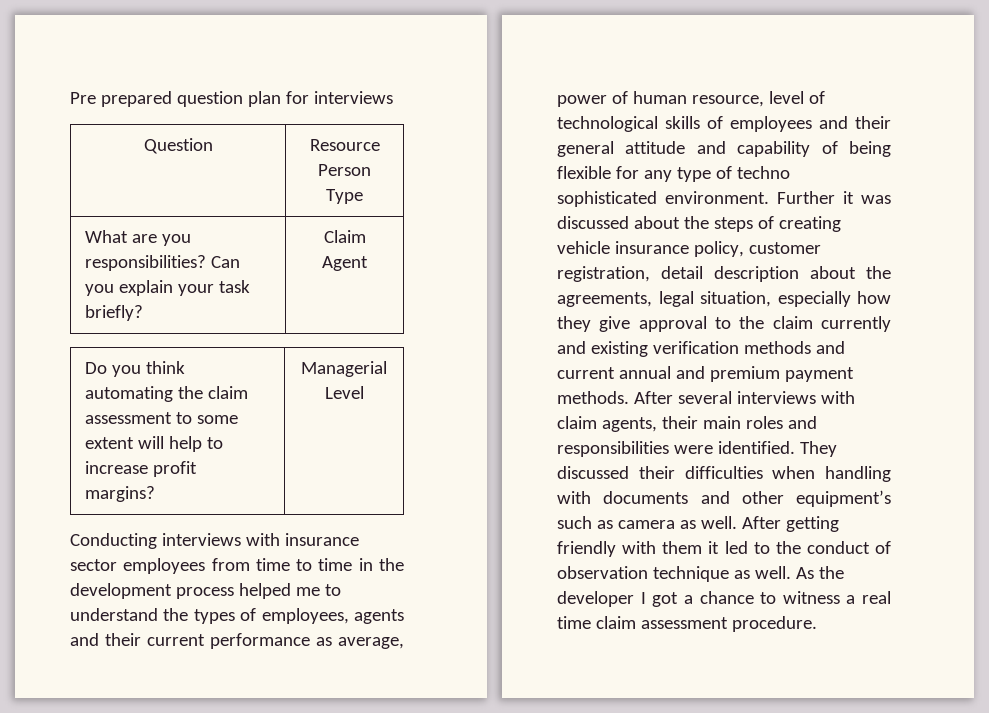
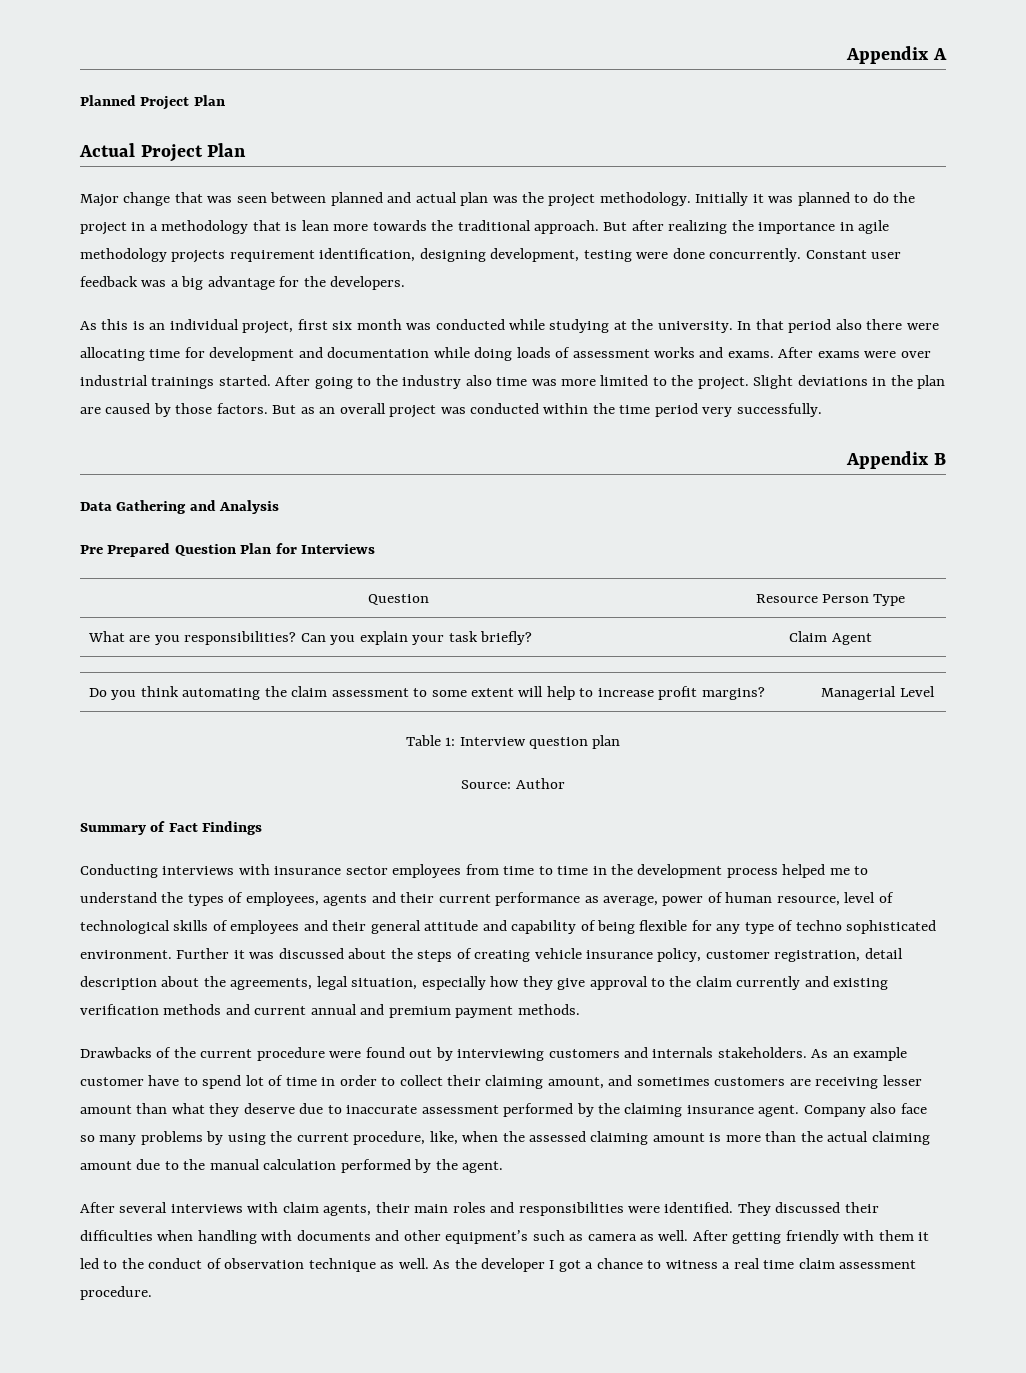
[70,91,393,107] Pre prepared question plan for interviews -> [846,46,947,64] [80,95,225,110] [79,143,247,162] [80,192,916,207] [80,220,890,235] [80,248,902,263] [80,276,406,290] [80,319,939,334] [80,347,931,361] [80,375,946,390] [80,403,822,418] [846,451,946,469] [80,500,280,514] [80,543,376,557] Appendix A // Planned Project Plan // Actual Project Plan // Major change that was seen between planned and actual plan was the project methodology. Initially it was planned to do the project in a methodology that is lean more towards the traditional approach. But after realizing the importance in agile methodology projects requirement identification, designing development, testing were done concurrently. Constant user feedback was a big advantage for the developers. // As this is an individual project, first six month was conducted while studying at the university. In that period also there were allocating time for development and documentation while doing loads of assessment works and exams. After exams were over industrial trainings started. After going to the industry also time was more limited to the project. Slight deviations in the plan are caused by those factors. But as an overall project was conducted within the time period very successfully. // Appendix B // Data Gathering and Analysis // Pre Prepared Question Plan for Interviews
(364, 392) none -> [405,735,621,749] [461,778,565,789] [80,821,263,835] // Table 1: Interview question plan // Source: Author // Summary of Fact Findings
(629, 397) none -> [80,1047,908,1061] [80,1075,922,1089] [80,1103,927,1117] [80,1131,930,1145] [80,1159,504,1173] // Drawbacks of the current procedure were found out by interviewing customers and internals stakeholders. As an example customer have to spend lot of time in order to collect their claiming amount, and sometimes customers are receiving lesser amount than what they deserve due to inaccurate assessment performed by the claiming insurance agent. Company also face so many problems by using the current procedure, like, when the assessed claiming amount is more than the actual claiming amount due to the manual calculation performed by the agent. //

